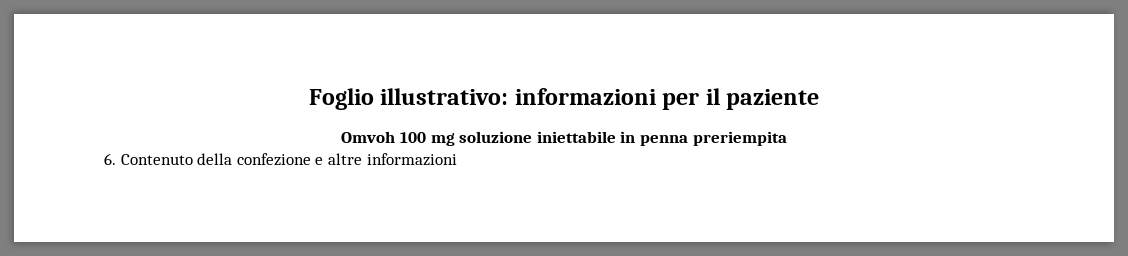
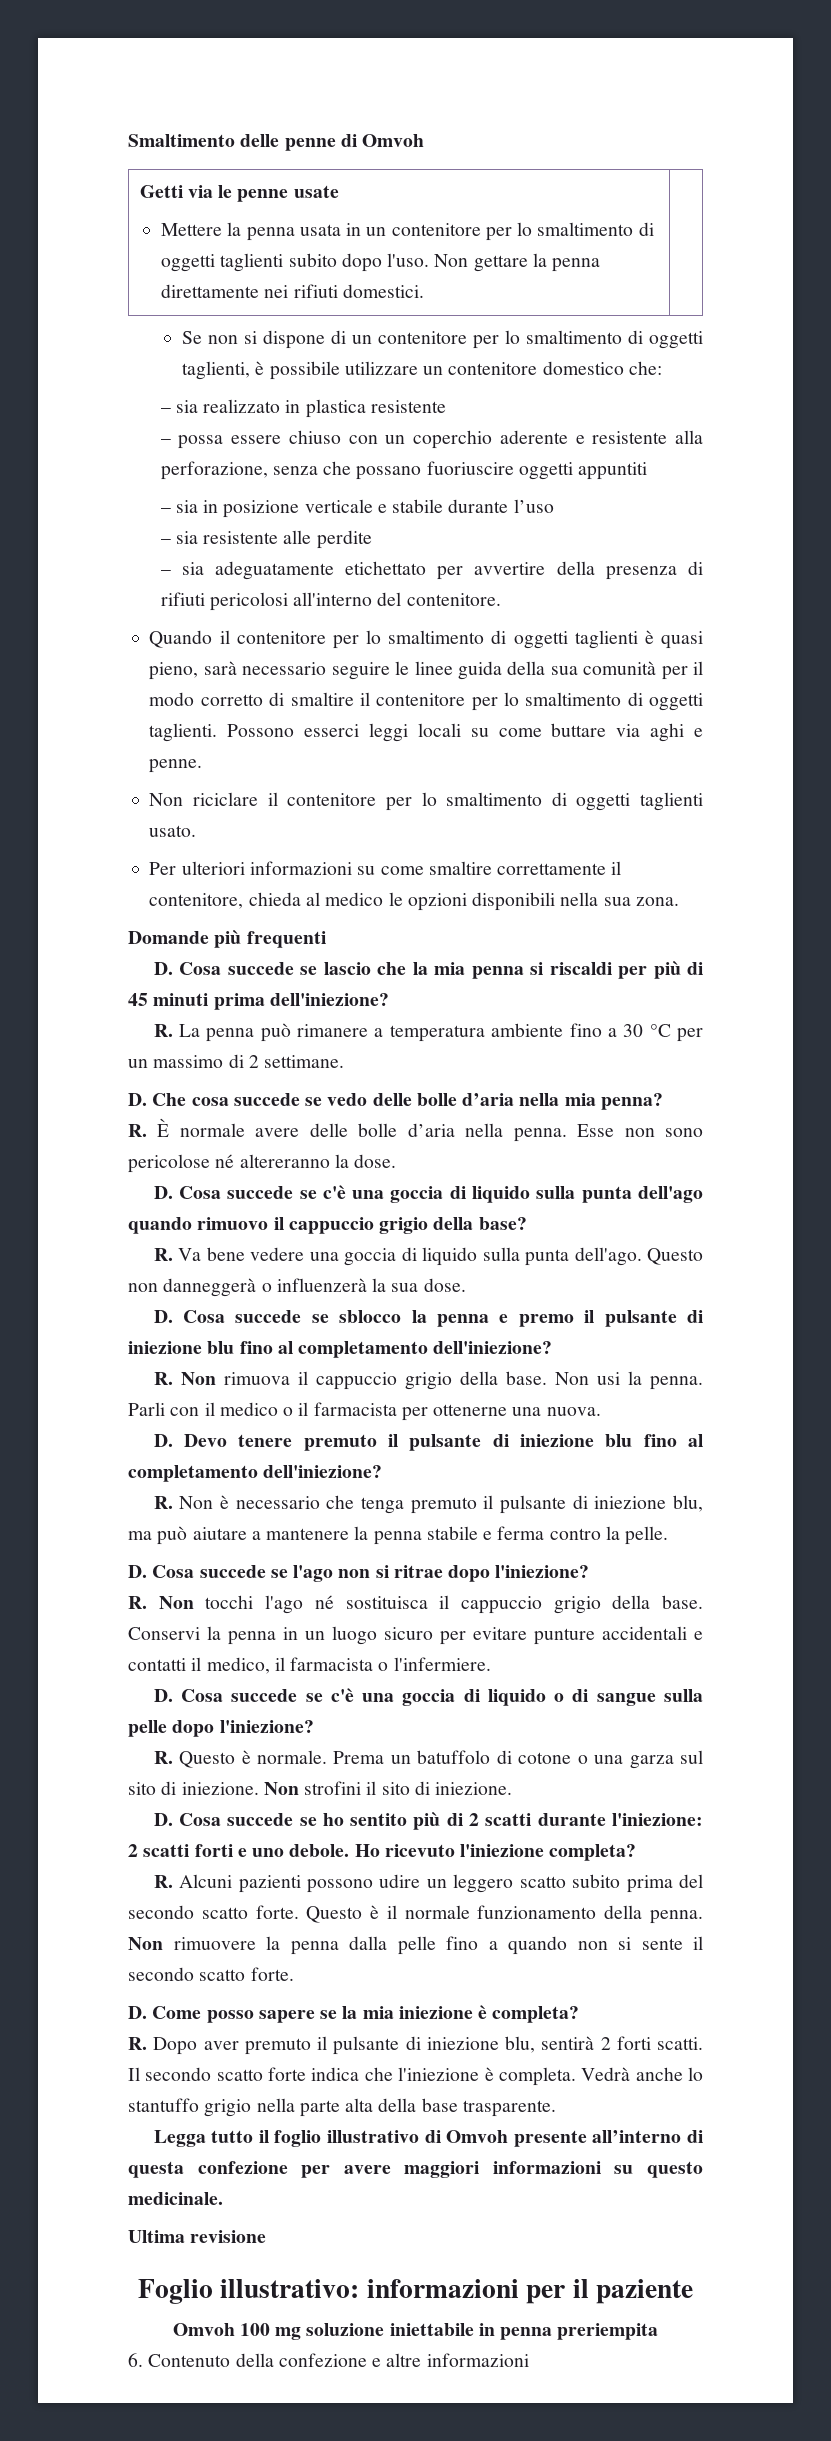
(308, 99) none -> [128,134,425,151] [139,185,339,202] [161,222,654,241] [161,253,601,272] [161,284,424,298] [181,330,703,349] [181,361,662,380] [160,399,446,418] [160,430,703,449] [160,461,648,480] [160,499,554,518] [160,530,372,549] [160,561,703,580] [160,592,501,611] [149,630,703,649] [149,661,703,680] [149,692,703,711] [149,723,704,742] [149,759,203,773] [149,792,703,811] [149,825,197,837] [149,861,622,875] [149,892,679,911] [128,930,326,948] [153,961,704,979] [128,993,389,1010] [153,1023,703,1042] [128,1054,345,1068] [128,1093,663,1110] [128,1118,703,1142] [128,1154,397,1173] [153,1185,703,1203] [128,1217,527,1234] [153,1247,704,1266] [128,1278,466,1297] [153,1310,703,1327] [128,1341,553,1358] [153,1371,703,1390] [128,1402,601,1421] [153,1434,704,1451] [128,1465,383,1482] [153,1495,704,1514] [128,1526,669,1545] [128,1565,590,1582] [128,1595,703,1614] [128,1626,703,1645] [128,1657,491,1674] [153,1688,703,1706] [128,1720,314,1737] [153,1750,703,1769] [128,1781,513,1795] [153,1812,703,1830] [128,1844,637,1861] [153,1874,703,1893] [128,1905,703,1924] [128,1936,703,1955] [128,1967,294,1981] [128,2005,580,2023] [128,2036,703,2055] [128,2067,704,2086] [128,2098,556,2117] [153,2130,703,2147] [128,2161,703,2178] [128,2192,223,2205] [128,2230,267,2243] Smaltimento delle penne di Omvoh // Getti via le penne usate // Mettere la penna usata in un contenitore per lo smaltimento di oggetti taglienti subito dopo l'uso. Non gettare la penna direttamente nei rifiuti domestici. | // Se non si dispone di un contenitore per lo smaltimento di oggetti taglienti, è possibile utilizzare un contenitore domestico che: // – sia realizzato in plastica resistente // – possa essere chiuso con un coperchio aderente e resistente alla perforazione, senza che possano fuoriuscire oggetti appuntiti // – sia in posizione verticale e stabile durante l’uso // – sia resistente alle perdite // – sia adeguatamente etichettato per avvertire della presenza di rifiuti pericolosi all'interno del contenitore. // Quando il contenitore per lo smaltimento di oggetti taglienti è quasi pieno, sarà necessario seguire le linee guida della sua comunità per il modo corretto di smaltire il contenitore per lo smaltimento di oggetti taglienti. Possono esserci leggi locali su come buttare via aghi e penne. // Non riciclare il contenitore per lo smaltimento di oggetti taglienti usato. // Per ulteriori informazioni su come smaltire correttamente il contenitore, chieda al medico le opzioni disponibili nella sua zona. // Domande più frequenti // D. Cosa succede se lascio che la mia penna si riscaldi per più di 45 minuti prima dell'iniezione? // R. La penna può rimanere a temperatura ambiente fino a 30 °C per un massimo di 2 settimane. // D. Che cosa succede se vedo delle bolle d’aria nella mia penna? // R. È normale avere delle bolle d’aria nella penna. Esse non sono pericolose né altereranno la dose. // D. Cosa succede se c'è una goccia di liquido sulla punta dell'ago quando rimuovo il cappuccio grigio della base? // R. Va bene vedere una goccia di liquido sulla punta dell'ago. Questo non danneggerà o influenzerà la sua dose. // D. Cosa succede se sblocco la penna e premo il pulsante di iniezione blu fino al completamento dell'iniezione? // R. Non rimuova il cappuccio grigio della base. Non usi la penna. Parli con il medico o il farmacista per ottenerne una nuova. // D. Devo tenere premuto il pulsante di iniezione blu fino al completamento dell'iniezione? // R. Non è necessario che tenga premuto il pulsante di iniezione blu, ma può aiutare a mantenere la penna stabile e ferma contro la pelle. // D. Cosa succede se l'ago non si ritrae dopo l'iniezione? // R. Non tocchi l'ago né sostituisca il cappuccio grigio della base. Conservi la penna in un luogo sicuro per evitare punture accidentali e contatti il medico, il farmacista o l'infermiere. // D. Cosa succede se c'è una goccia di liquido o di sangue sulla pelle dopo l'iniezione? // R. Questo è normale. Prema un batuffolo di cotone o una garza sul sito di iniezione. Non strofini il sito di iniezione. // D. Cosa succede se ho sentito più di 2 scatti durante l'iniezione: 2 scatti forti e uno debole. Ho ricevuto l'iniezione completa? // R. Alcuni pazienti possono udire un leggero scatto subito prima del secondo scatto forte. Questo è il normale funzionamento della penna. Non rimuovere la penna dalla pelle fino a quando non si sente il secondo scatto forte. // D. Come posso sapere se la mia iniezione è completa? // R. Dopo aver premuto il pulsante di iniezione blu, sentirà 2 forti scatti. Il secondo scatto forte indica che l'iniezione è completa. Vedrà anche lo stantuffo grigio nella parte alta della base trasparente. // Legga tutto il foglio illustrativo di Omvoh presente all’interno di questa confezione per avere maggiori informazioni su questo medicinale. // Ultima revisione //

